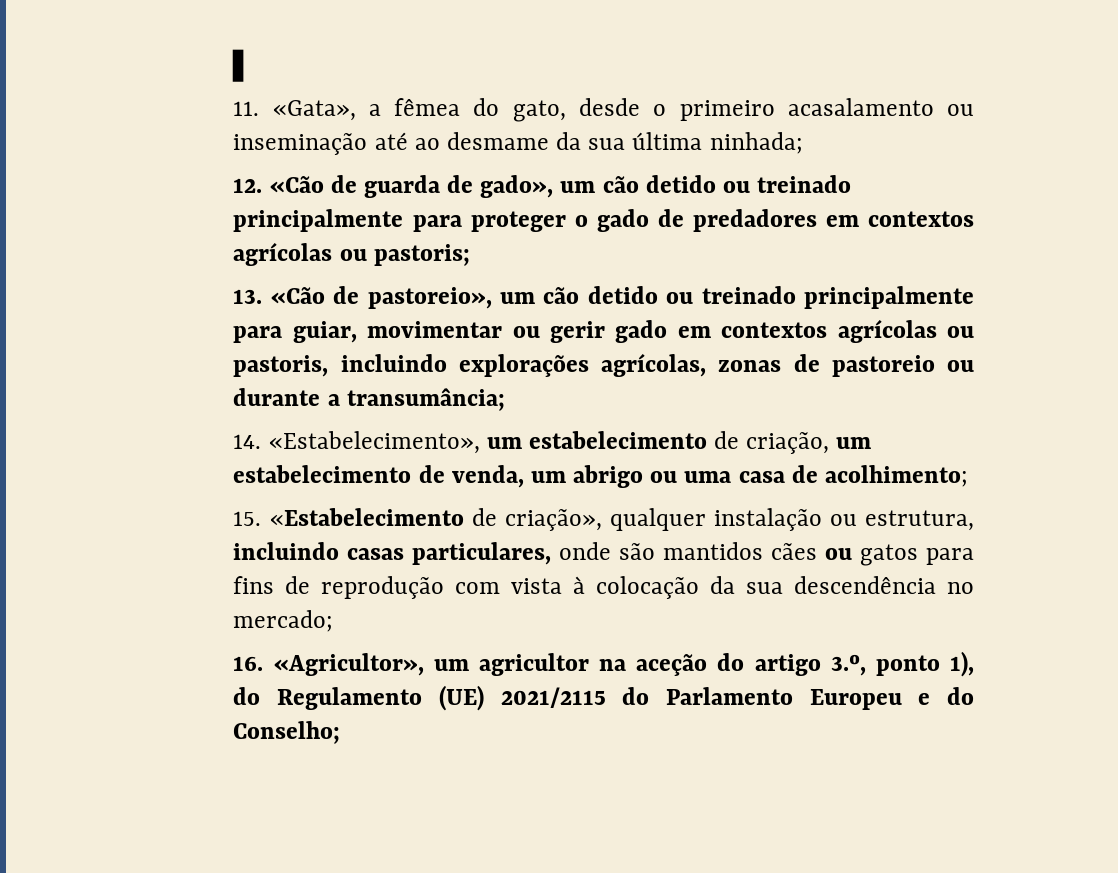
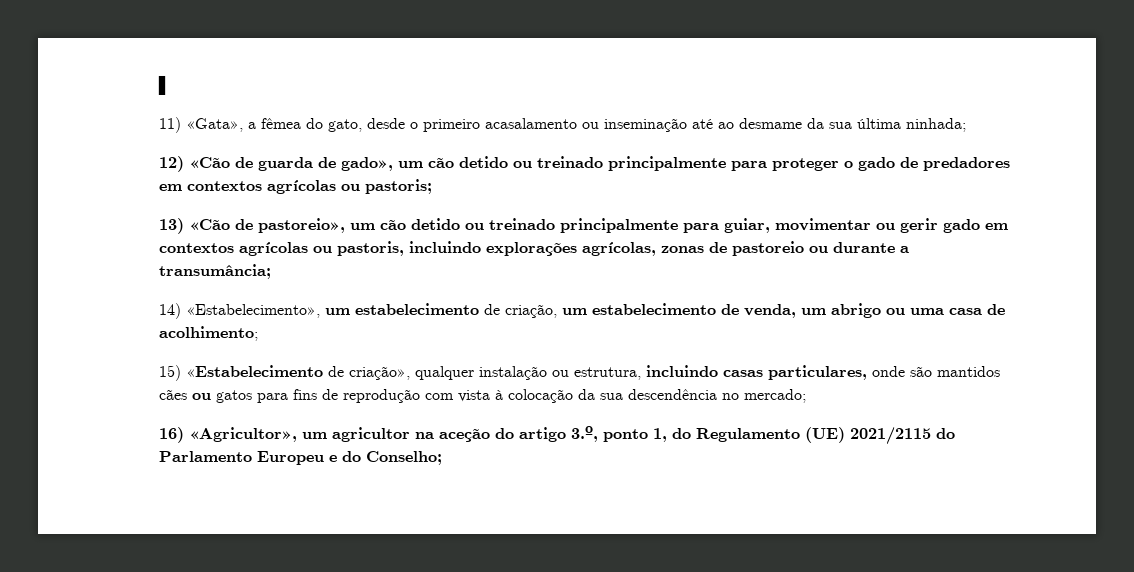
[233,101,260,116] 11. -> [159,117,182,133] 11)
[233,178,263,193] 12. -> [159,156,185,172] 12)
[233,289,263,304] 13. -> [159,218,185,234] 13)
[233,434,262,449] 14. -> [159,303,182,319] 14)
[233,511,262,526] 15. -> [159,365,182,381] 15)
[233,656,264,671] 16. -> [159,427,185,443] 16)
[949,651,974,677] 1), -> [653,428,668,442] 1,

